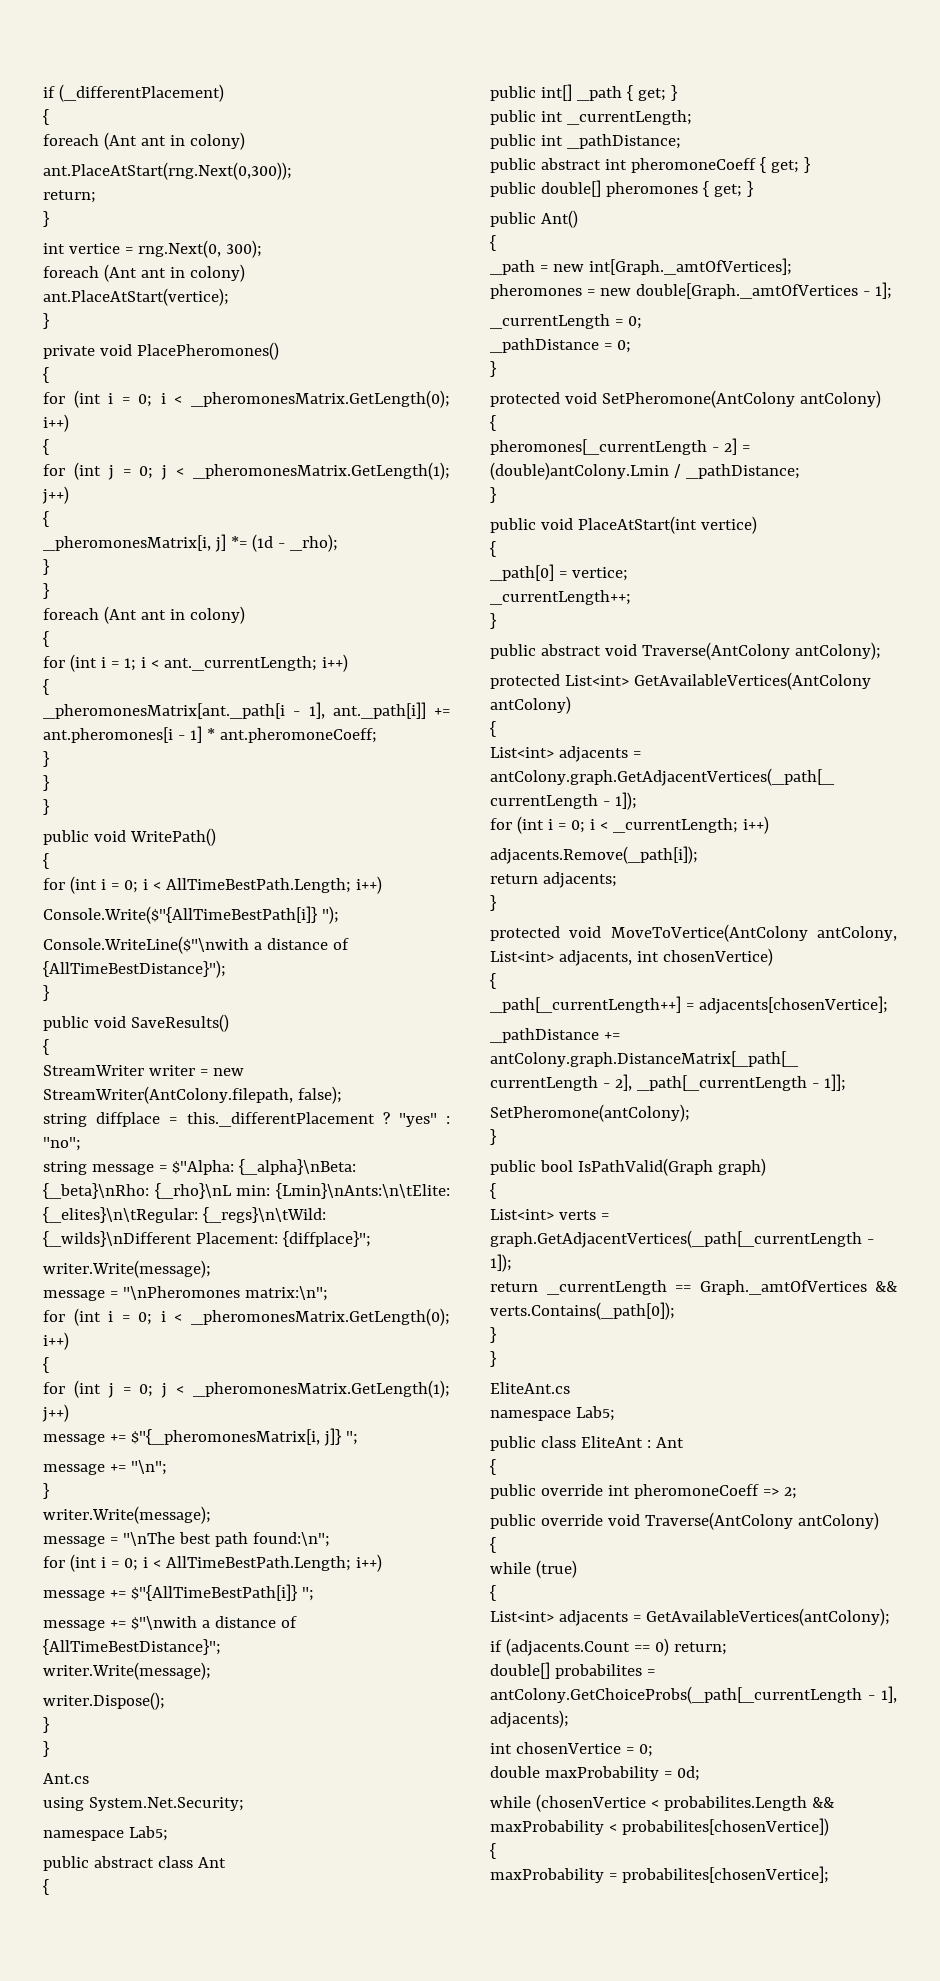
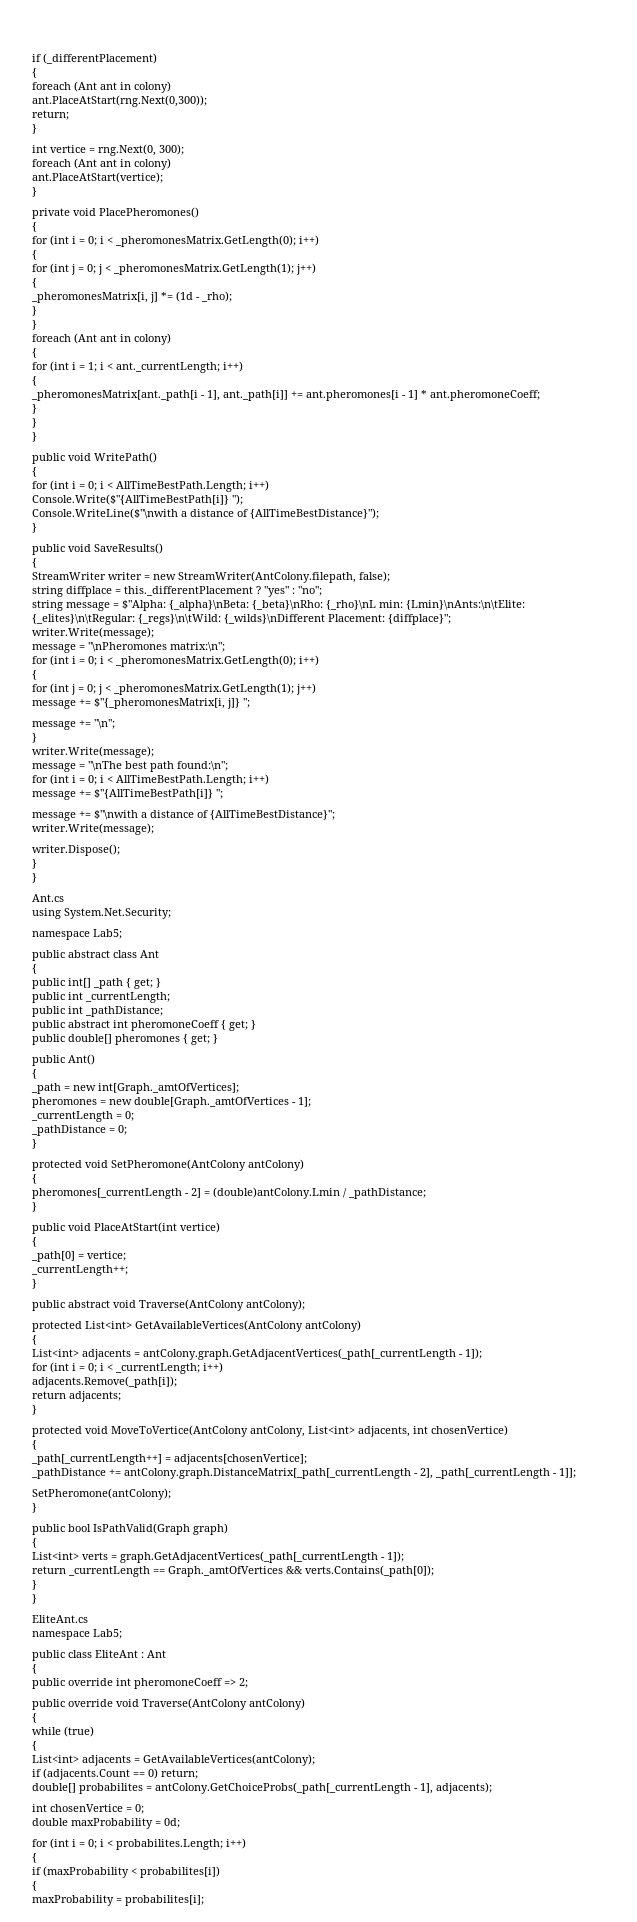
[490,1794,834,1812] [490,1818,829,1836] while (chosenVertice < probabilites.Length && maxProbability < probabilites[chosenVertice]) -> [32,1838,246,1850] [32,1853,37,1863] [32,1866,220,1878] for (int i = 0; i < probabilites.Length; i++) // { // if (maxProbability < probabilites[i])
[621,1866,829,1883] probabilites[chosenVertice]; -> [125,1895,204,1906] probabilites[i];

